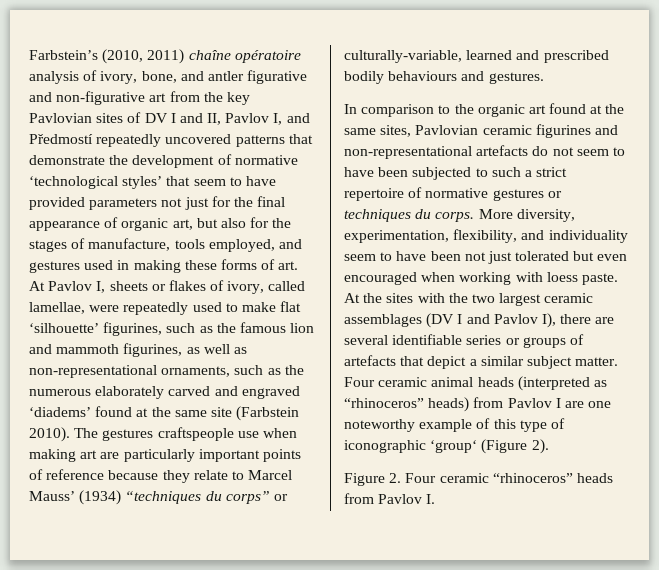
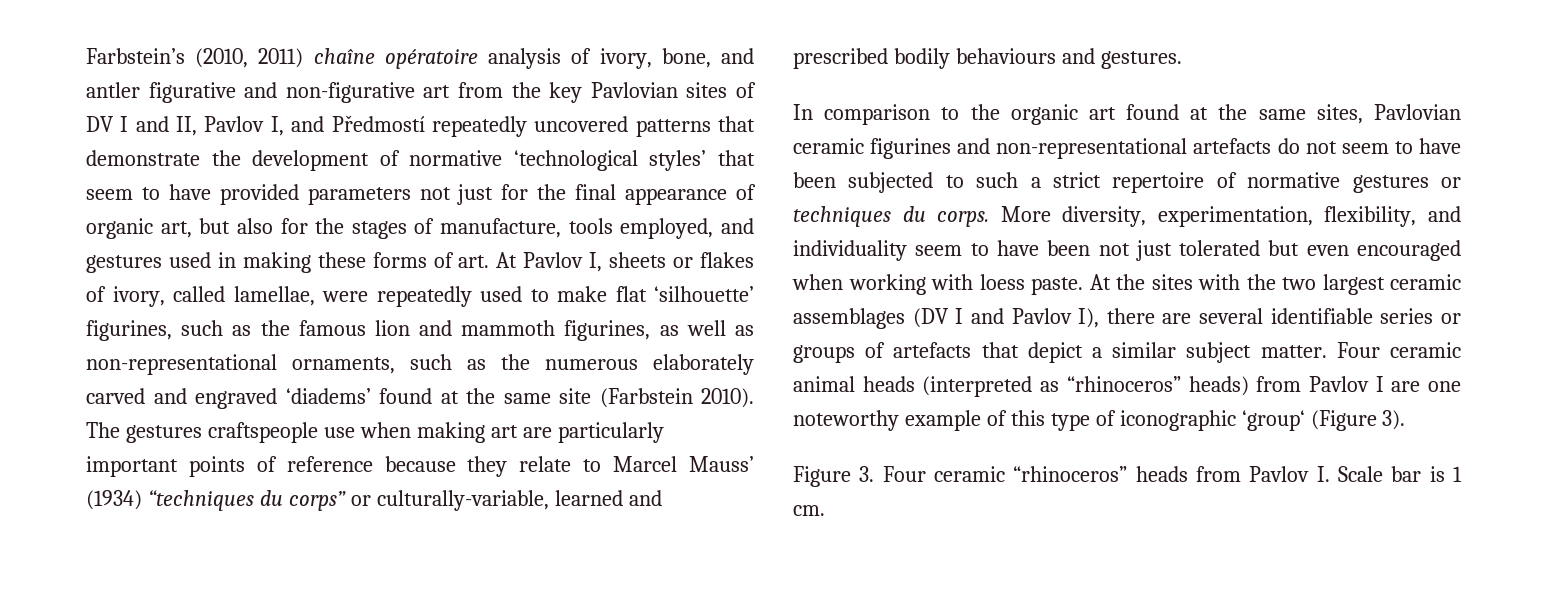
[531,439,549,454] 2). -> [1382,410,1406,430] 3).
[389,473,402,483] 2. -> [859,466,875,482] 3.
(436, 499) none -> [1338,466,1462,482] [793,505,825,516] Scale bar is 1 cm.

